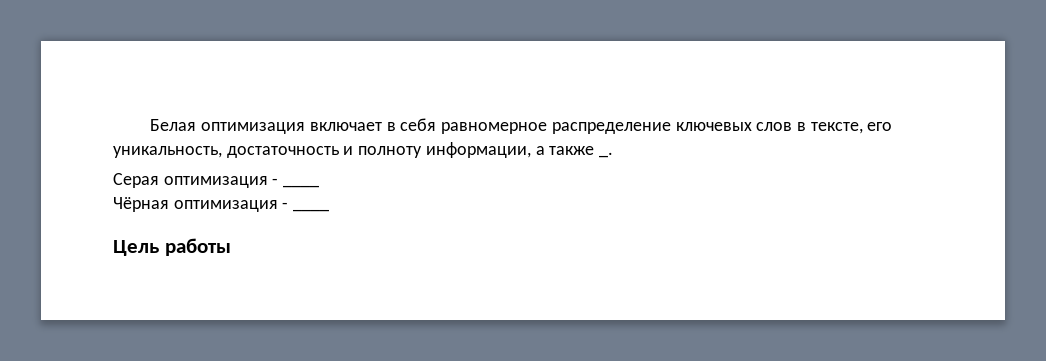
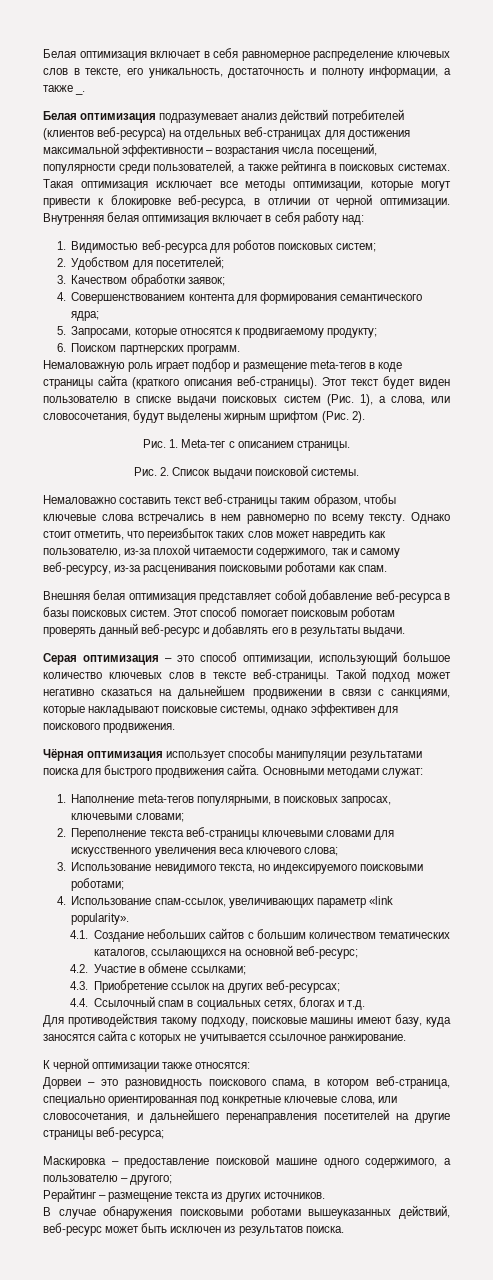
[113,173,279,188] [283,185,320,188] [113,197,289,212] [293,209,330,212] [113,238,231,256] Серая оптимизация - ____ // Чёрная оптимизация - ____ // Цель работы -> [43,109,404,123] [43,127,410,140] [43,143,377,157] [43,160,450,174] [43,179,451,191] [43,194,450,208] [43,212,364,225] [56,240,377,253] [56,256,224,270] [56,274,225,287] [56,292,422,304] [71,311,100,321] [56,326,378,338] [56,343,240,355] [43,359,402,372] [43,375,450,389] [43,394,451,406] [43,410,365,423] [143,439,350,451] [134,465,359,479] [43,494,396,507] [43,512,450,524] [43,528,386,541] [43,544,400,558] [43,562,387,575] [43,589,450,603] [43,607,395,620] [43,623,405,637] [43,651,450,665] [43,668,451,682] [43,685,450,699] [43,704,398,716] [43,723,176,733] [43,748,422,761] [43,764,423,778] [56,794,392,806] [71,813,184,822] [56,827,395,840] [71,847,338,857] [56,862,424,874] [71,878,125,891] [56,896,393,908] [71,913,130,925] [70,928,450,942] [94,945,358,959] [70,963,246,975] [70,980,340,993] [70,996,365,1010] [43,1013,451,1027] [43,1030,406,1044] [43,1058,251,1072] [43,1076,450,1089] [43,1096,397,1106] [43,1109,450,1123] [43,1127,165,1140] [43,1154,452,1168] [43,1175,173,1185] [43,1188,325,1202] [43,1205,450,1219] [43,1223,344,1236] Белая оптимизация подразумевает анализ действий потребителей (клиентов веб-ресурса) на отдельных веб-страницах для достижения максимальной эффективности – возрастания числа посещений, популярности среди пользователей, а также рейтинга в поисковых системах. Такая оптимизация исключает все методы оптимизации, которые могут привести к блокировке веб-ресурса, в отличии от черной оптимизации. Внутренняя белая оптимизация включает в себя работу над: // 1. Видимостью веб-ресурса для роботов поисковых систем; // 2. Удобством для посетителей; // 3. Качеством обработки заявок; // 4. Совершенствованием контента для формирования семантического ядра; // 5. Запросами, которые относятся к продвигаемому продукту; // 6. Поиском партнерских программ. // Немаловажную роль играет подбор и размещение meta-тегов в коде страницы сайта (краткого описания веб-страницы). Этот текст будет виден пользователю в списке выдачи поисковых систем (Рис. 1), а слова, или словосочетания, будут выделены жирным шрифтом (Рис. 2). // Рис. 1. Meta-тег с описанием страницы. // Рис. 2. Список выдачи поисковой системы. // Немаловажно составить текст веб-страницы таким образом, чтобы ключевые слова встречались в нем равномерно по всему тексту. Однако стоит отметить, что переизбыток таких слов может навредить как пользователю, из-за плохой читаемости содержимого, так и самому веб-ресурсу, из-за расценивания поисковыми роботами как спам. // Внешняя белая оптимизация представляет собой добавление веб-ресурса в базы поисковых систем. Этот способ помогает поисковым роботам проверять данный веб-ресурс и добавлять его в результаты выдачи. // Серая оптимизация – это способ оптимизации, использующий большое количество ключевых слов в тексте веб-страницы. Такой подход может негативно сказаться на дальнейшем продвижении в связи с санкциями, которые накладывают поисковые системы, однако эффективен для поискового продвижения. // Чёрная оптимизация использует способы манипуляции результатами поиска для быстрого продвижения сайта. Основными методами служат: // 1. Наполнение meta-тегов популярными, в поисковых запросах, ключевыми словами; // 2. Переполнение текста веб-страницы ключевыми словами для искусственного увеличения веса ключевого слова; // 3. Использование невидимого текста, но индексируемого поисковыми роботами; // 4. Использование спам-ссылок, увеличивающих параметр «link popularity». // 4.1. Создание небольших сайтов с большим количеством тематических каталогов, ссылающихся на основной веб-ресурс; // 4.2. Участие в обмене ссылками; // 4.3. Приобретение ссылок на других веб-ресурсах; // 4.4. Ссылочный спам в социальных сетях, блогах и т.д. // Для противодействия такому подходу, поисковые машины имеют базу, куда заносятся сайта с которых не учитывается ссылочное ранжирование. // К черной оптимизации также относятся: // Дорвеи – это разновидность поискового спама, в котором веб-страница, специально ориентированная под конкретные ключевые слова, или словосочетания, и дальнейшего перенаправления посетителей на другие страницы веб-ресурса; // Маскировка – предоставление поисковой машине одного содержимого, а пользователю – другого; // Рерайтинг – размещение текста из других источников. // В случае обнаружения поисковыми роботами вышеуказанных действий, веб-ресурс может быть исключен из результатов поиска.

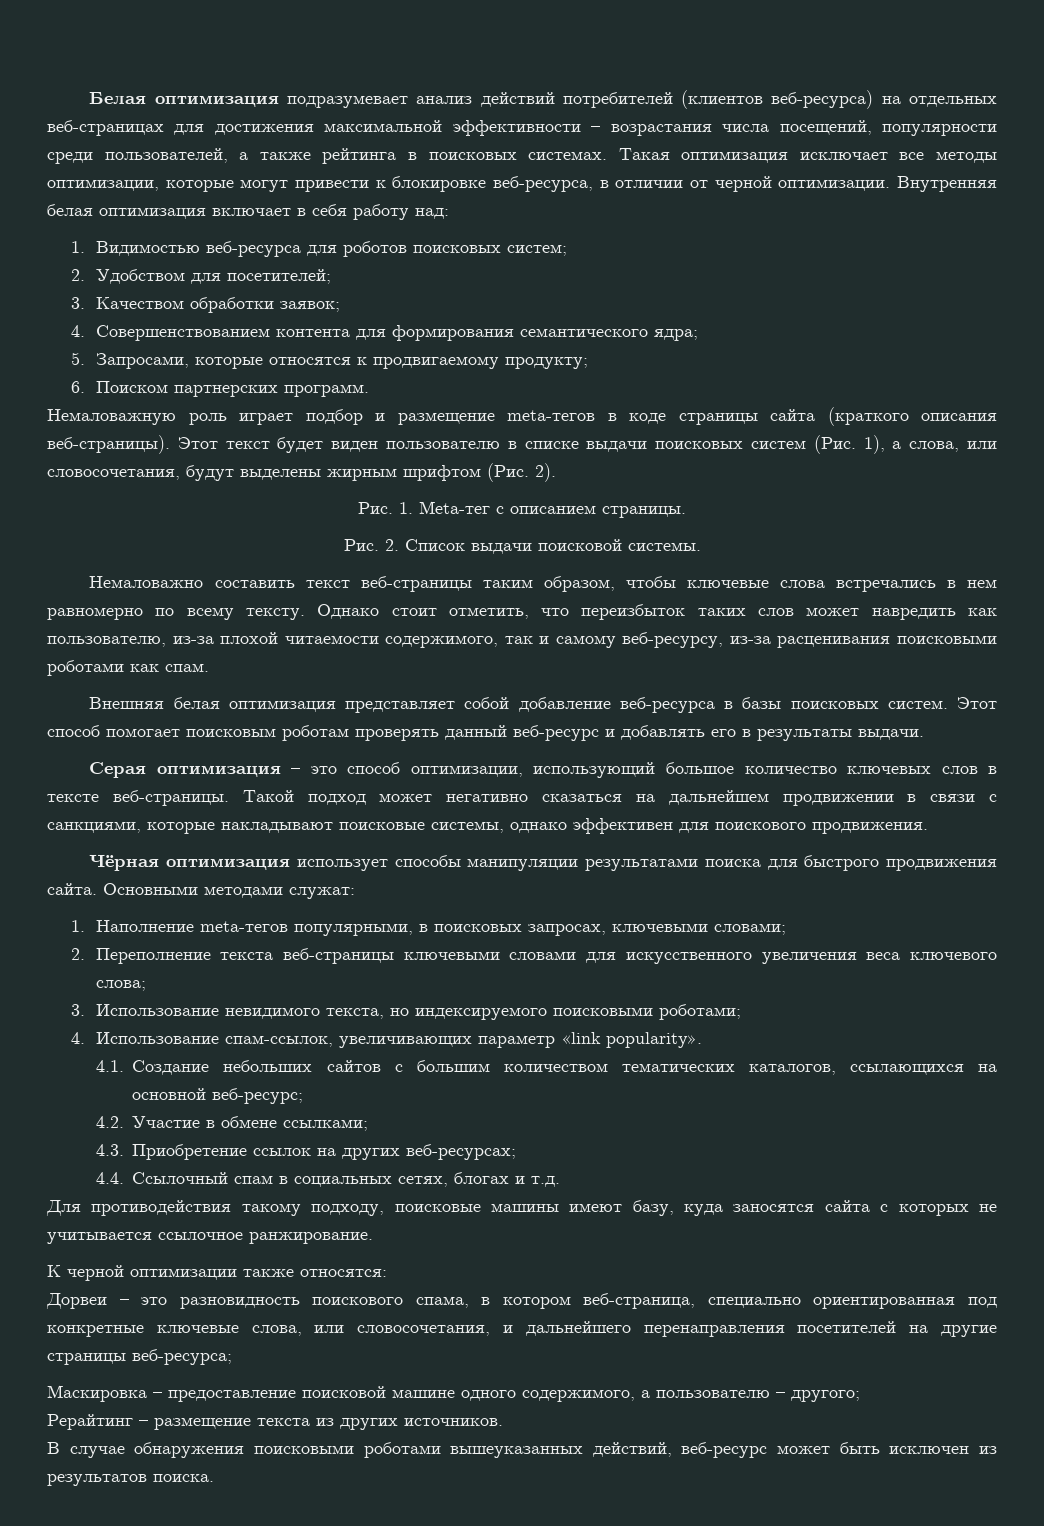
[43,48,450,61] [43,66,451,78] [43,85,86,95] [43,111,157,123] Белая оптимизация включает в себя равномерное распределение ключевых слов в тексте, его уникальность, достаточность и полноту информации, а также _. // Белая оптимизация -> [89,92,279,107] Белая оптимизация

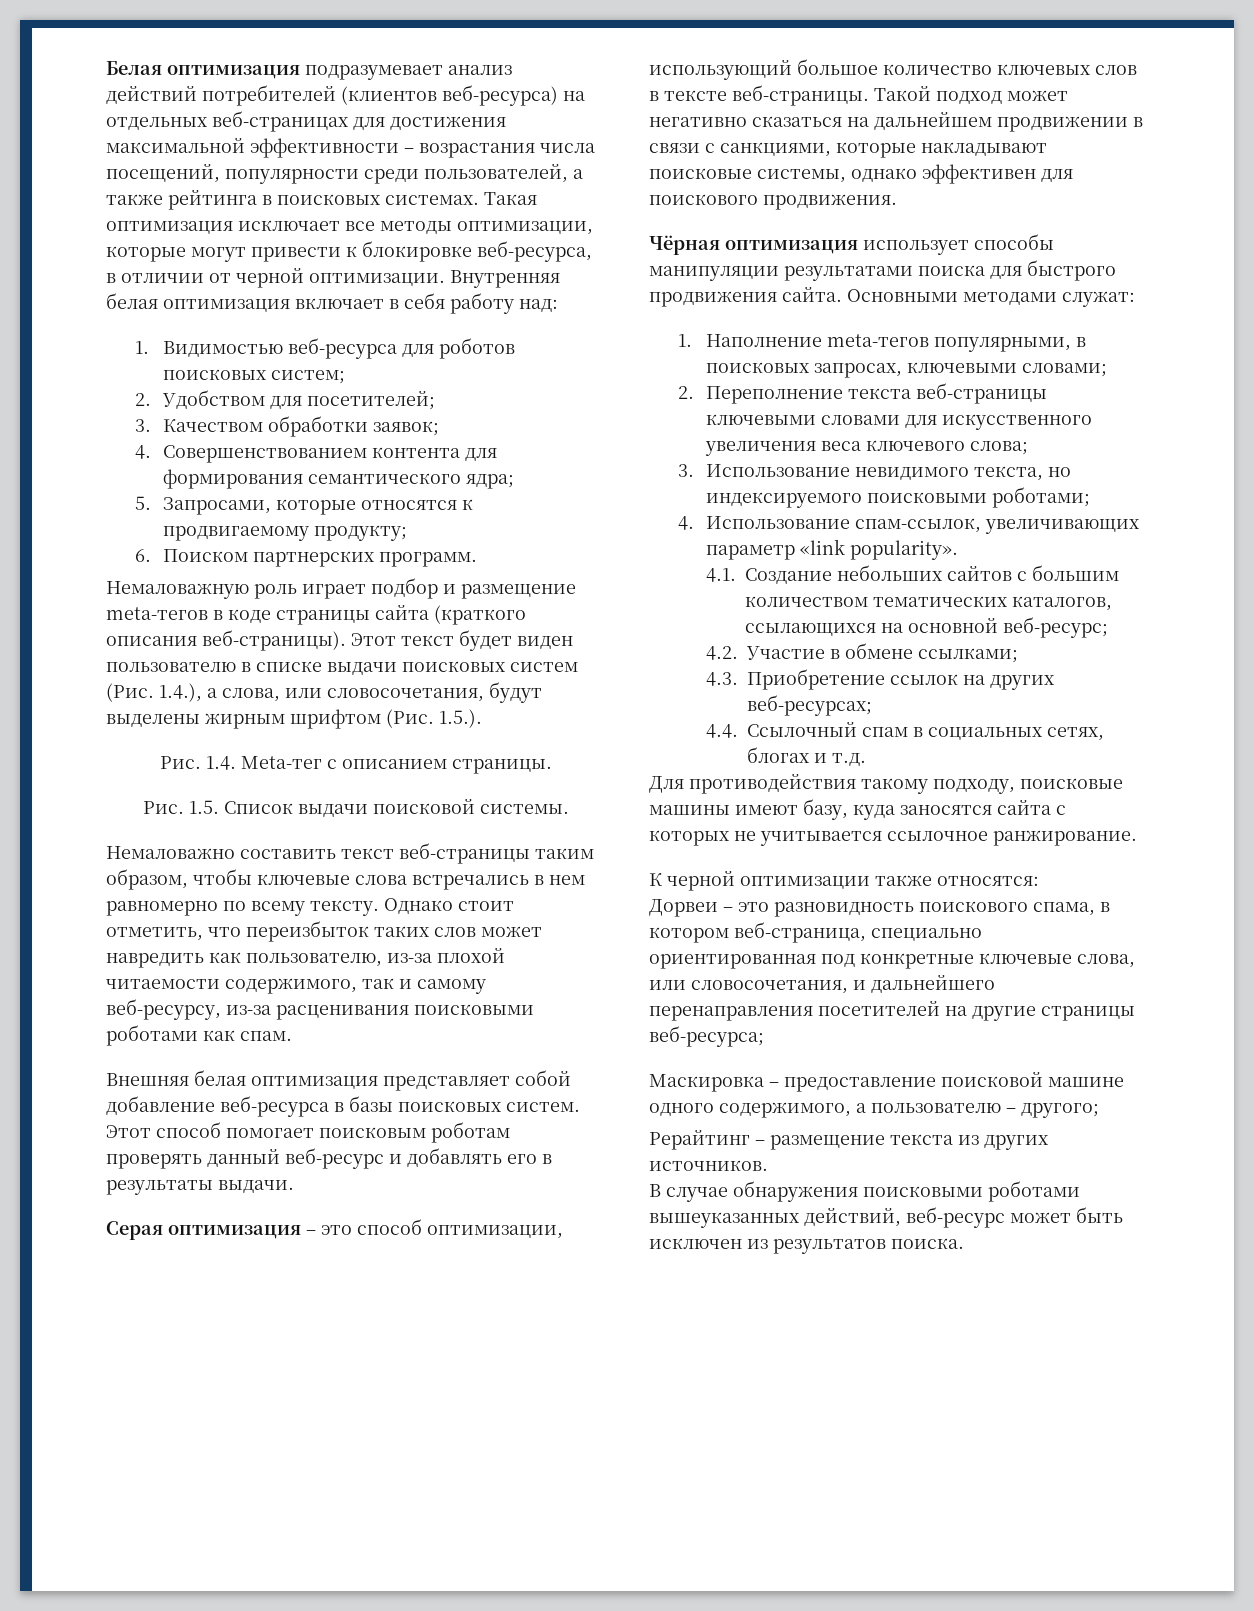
[863,435,885,454] 1), -> [159,683,202,702] 1.4.),
[535,463,556,482] [358,502,413,514] 2). // Рис. 1. -> [439,709,482,728] [159,756,236,770] 1.5.). // Рис. 1.4.
[384,539,399,551] 2. -> [188,800,219,814] 1.5.

